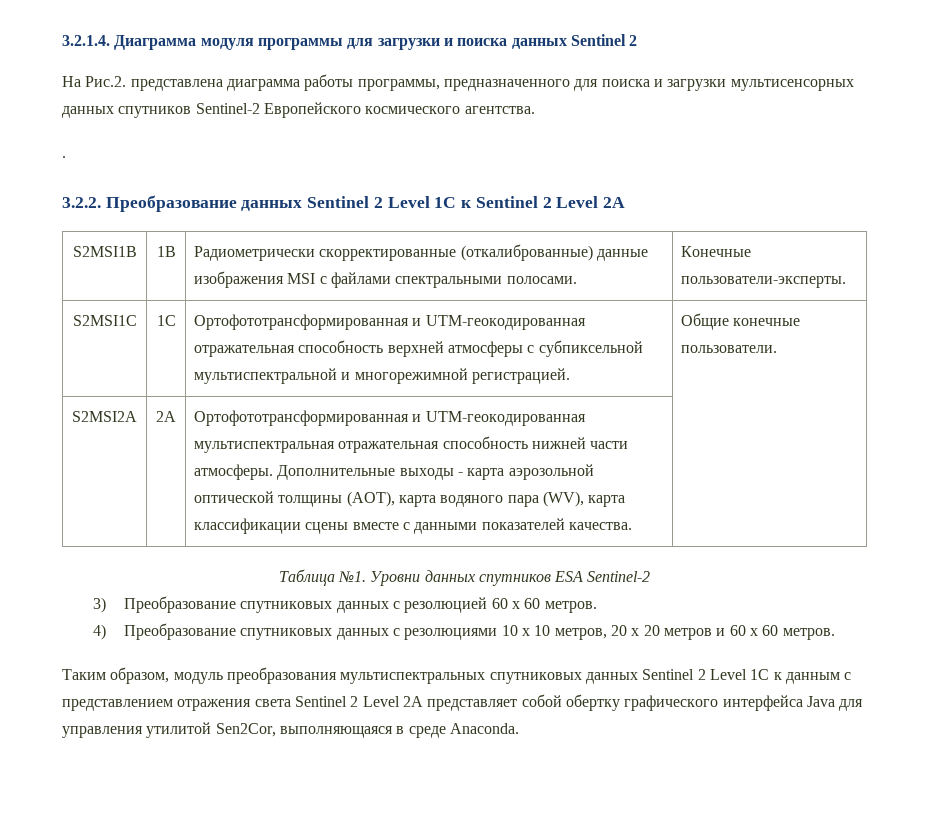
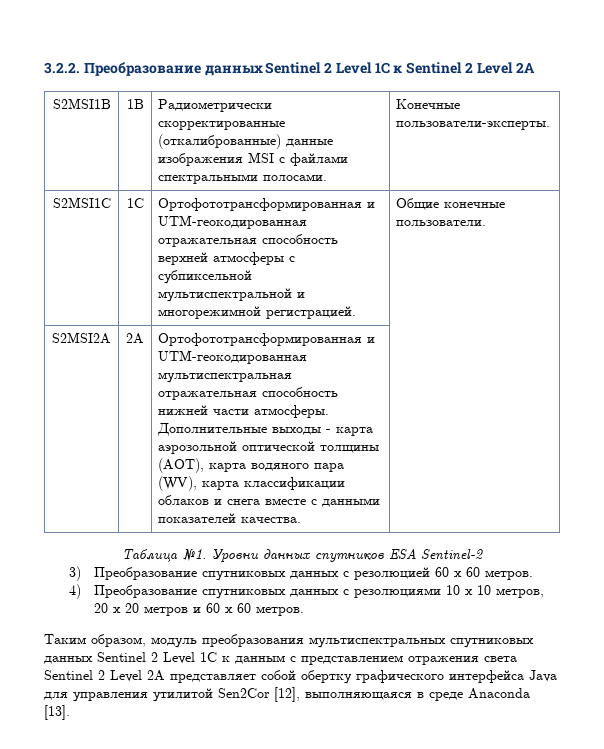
[62,34,638,50] [62,74,854,91] [62,102,535,118] [62,156,66,158] 3.2.1.4. Диаграмма модуля программы для загрузки и поиска данных Sentinel 2 // На Рис.2. представлена диаграмма работы программы, предназначенного для поиска и загрузки мультисенсорных данных спутников Sentinel-2 Европейского космического агентства. // . // -> (44, 68) none
[305,522,349,534] сцены -> [158,495,261,505] облаков и снега
[215,723,276,737] Sen2Cor, -> [218,687,300,702] Sen2Cor [12],
[449,723,519,734] Anaconda. -> [468,688,530,699] [44,705,70,720] Anaconda [13].

